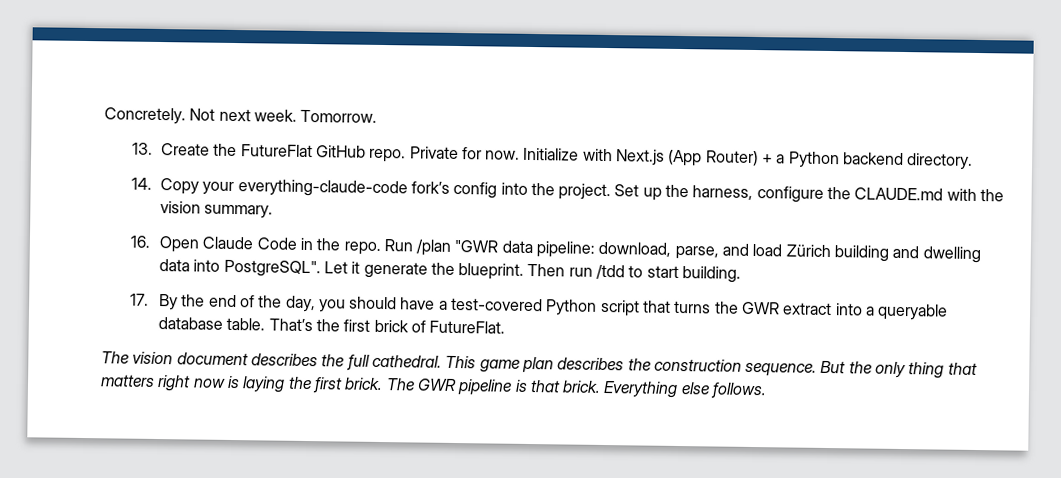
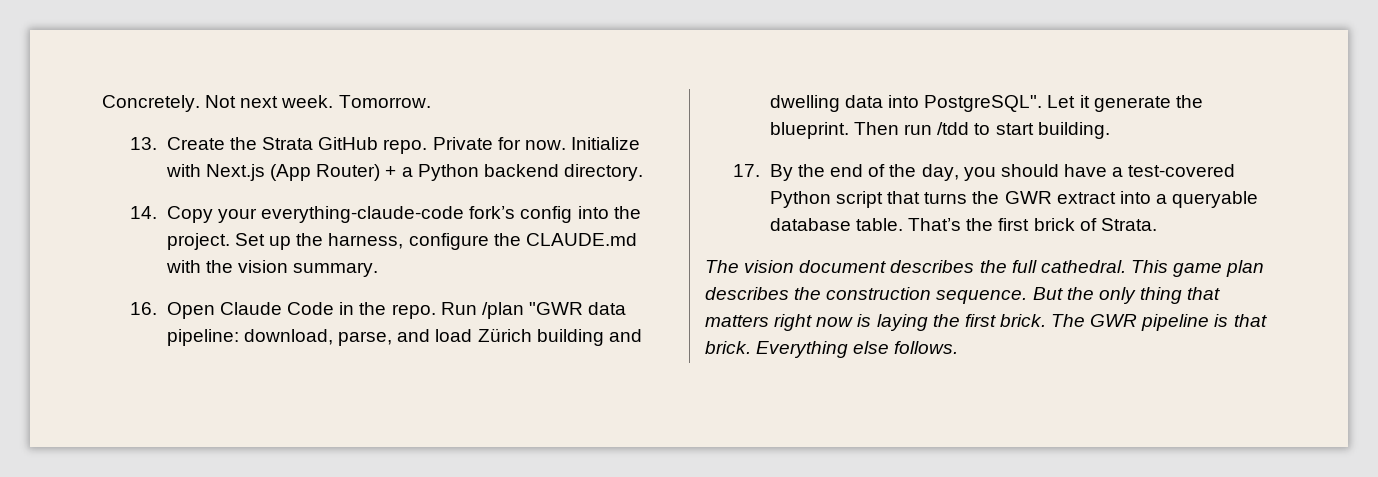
[240,144,313,158] FutureFlat -> [262,137,314,150] Strata
[429,320,506,334] FutureFlat. -> [1100,218,1157,231] Strata.

